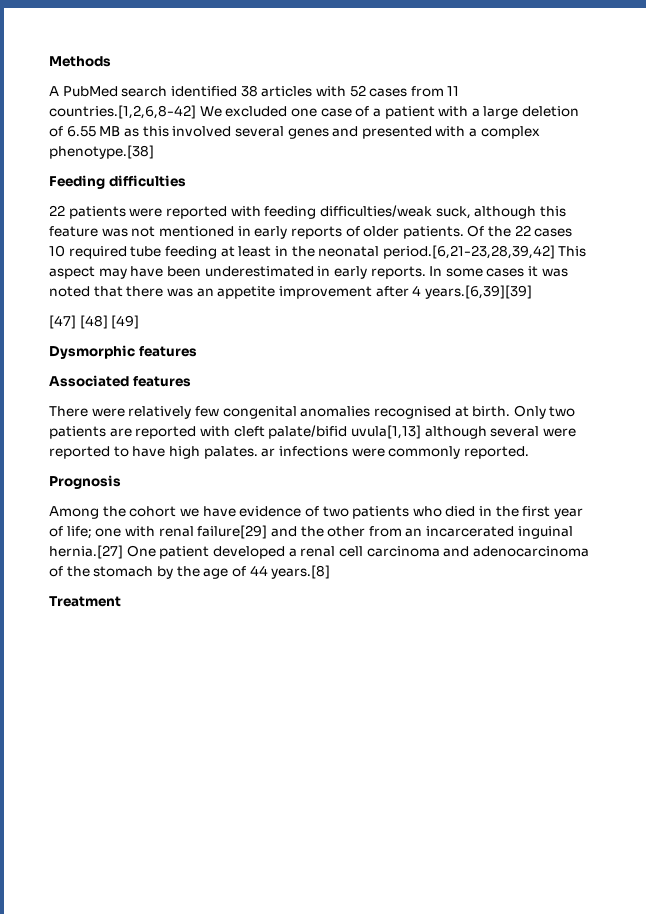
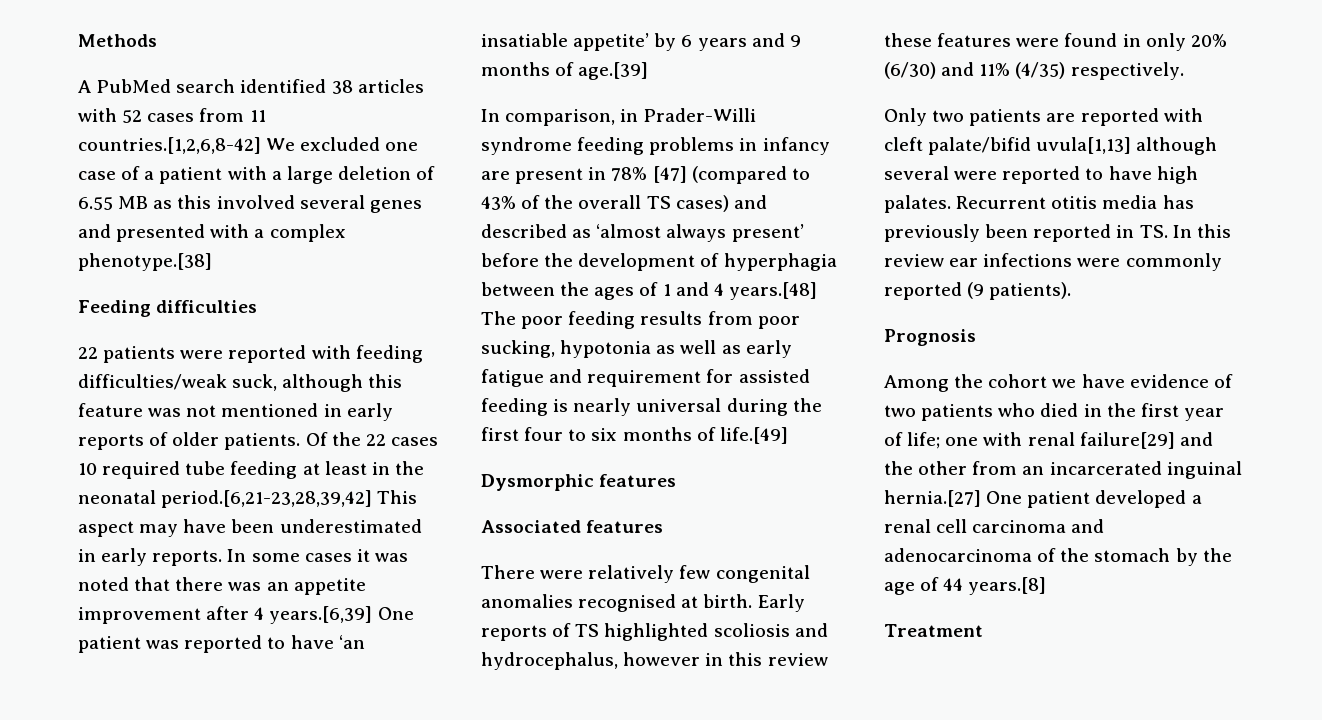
[424,285,532,299] [49,315,140,329] years.[6,39][39] // [47] [48] [49] -> [269,606,414,624] [78,635,365,653] [481,33,801,51] [481,62,649,80] [481,108,757,126] [481,137,830,155] [481,166,810,184] [481,195,767,212] [481,224,804,242] [481,253,837,271] [481,282,817,300] [481,311,800,329] [481,340,792,358] [481,369,810,387] [481,398,822,416] [481,427,788,444] years.[6,39] One patient was reported to have ‘an insatiable appetite’ by 6 years and 9 months of age.[39] // In comparison, in Prader-Willi syndrome feeding problems in infancy are present in 78% [47] (compared to 43% of the overall TS cases) and described as ‘almost always present’ before the development of hyperphagia between the ages of 1 and 4 years.[48] The poor feeding results from poor sucking, hypotonia as well as early fatigue and requirement for assisted feeding is nearly universal during the first four to six months of life.[49]
(511, 411) none -> [757,594,805,612] [481,623,828,641] [481,652,828,670] [884,33,1227,51] [884,62,1184,80] Early reports of TS highlighted scoliosis and hydrocephalus, however in this review these features were found in only 20% (6/30) and 11% (4/35) respectively. //
[261,446,529,459] ar infections were commonly reported. -> [956,195,1194,209] [884,224,1231,242] [884,253,1222,271] [884,282,1072,300] Recurrent otitis media has previously been reported in TS. In this review ear infections were commonly reported (9 patients).

